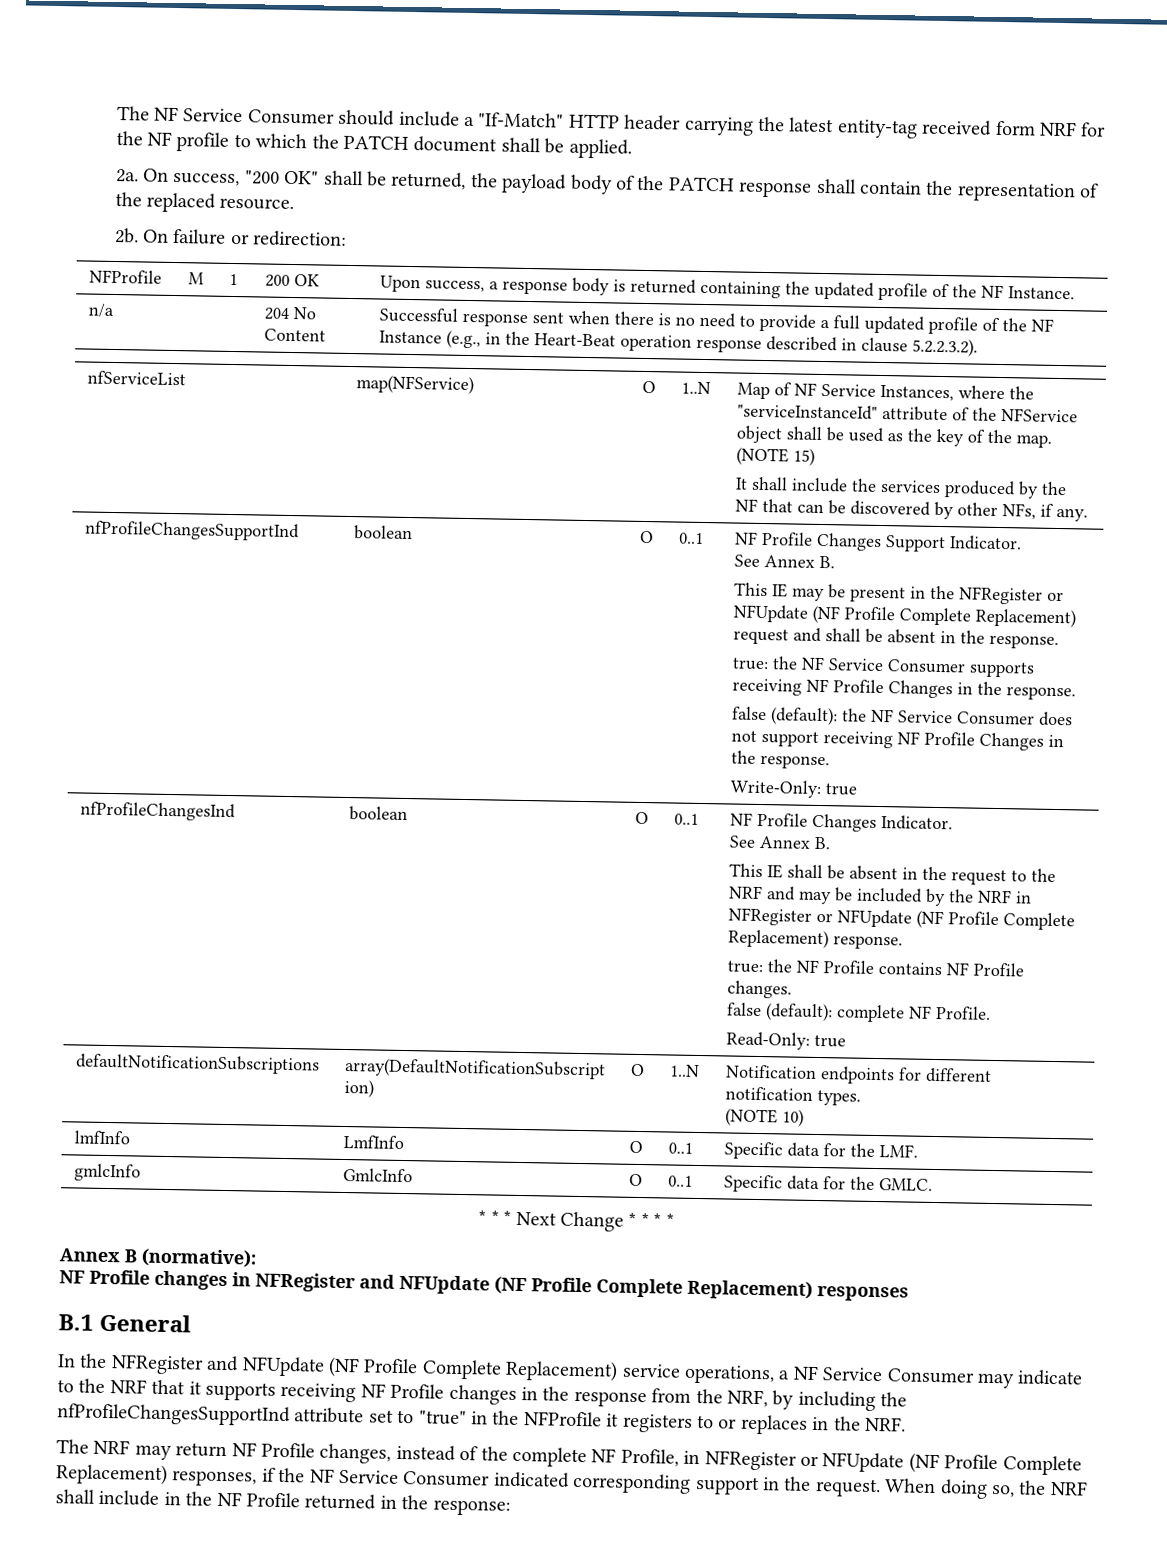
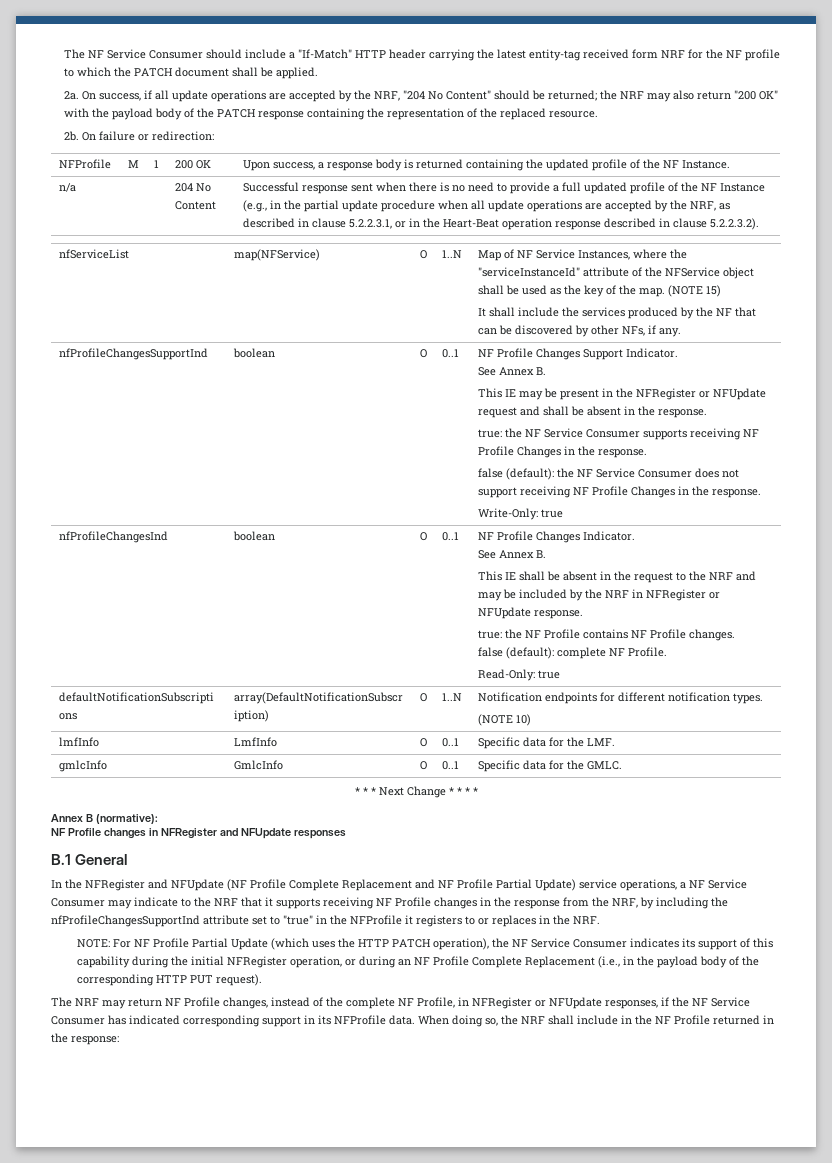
[244,170,467,190] "200 OK" shall be returned, -> [143,90,778,102] [63,108,89,118] if all update operations are accepted by the NRF, "204 No Content" should be returned; the NRF may also return "200 OK" with
[815,178,923,195] shall contain -> [306,108,365,120] containing
(530, 338) none -> [303,200,730,212] [242,218,440,229] partial update procedure when all update operations are accepted by the NRF, as described in clause 5.2.2.3.1, or in the
[811,605,1076,628] (NF Profile Complete Replacement) -> (766, 394) none
[915,910,1075,931] [727,929,829,949] (NF Profile Complete Replacement) -> (531, 613) none
[494,1276,813,1300] (NF Profile Complete Replacement) -> (291, 833) none
[505,1359,619,1382] Replacement) -> [342,879,576,891] Replacement and NF Profile Partial Update)
(906, 1424) none -> [76,938,773,950] [76,956,759,968] [76,974,262,986] // NOTE: For NF Profile Partial Update (which uses the HTTP PATCH operation), the NF Service Consumer indicates its support of this capability during the initial NFRegister operation, or during an NF Profile Complete Replacement (i.e., in the payload body of the corresponding HTTP PUT request).
[908,1452,1082,1476] [56,1463,168,1486] (NF Profile Complete Replacement) -> (602, 1003) none
(491, 1479) none -> [108,1015,126,1025] has
[784,1476,881,1498] the request. -> [318,1015,415,1025] its NFProfile data.

